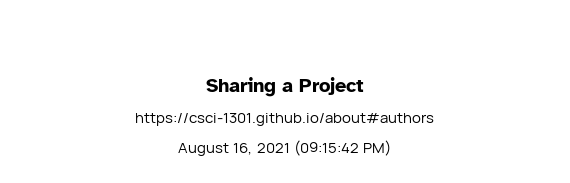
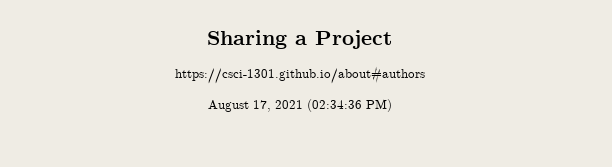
[233,140,359,156] 16, 2021 (09:15:42 -> [252,99,362,112] 17, 2021 (02:34:36

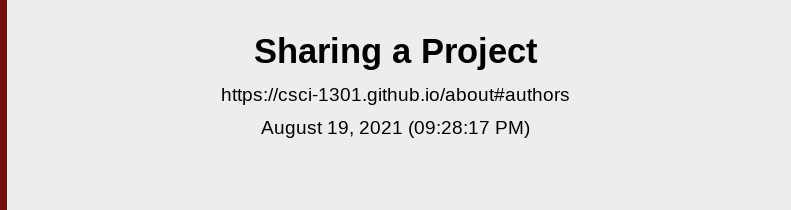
[252,99,362,112] 17, 2021 (02:34:36 -> [326,121,491,138] 19, 2021 (09:28:17

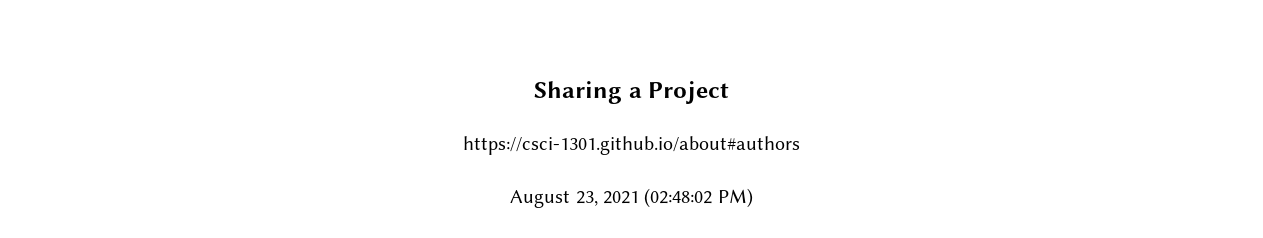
[326,121,491,138] 19, 2021 (09:28:17 -> [575,188,713,208] 23, 2021 (02:48:02

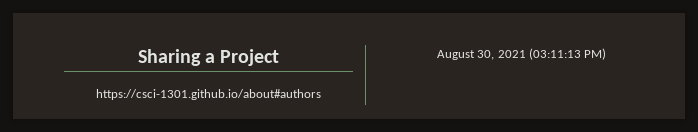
[575,188,713,208] 23, 2021 (02:48:02 -> [477,48,581,60] 30, 2021 (03:11:13

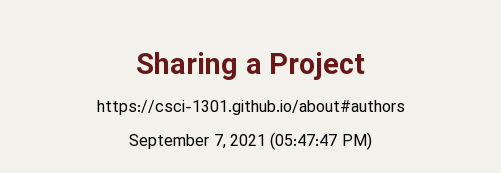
[436,48,581,60] August 30, 2021 (03:11:13 -> [129,132,338,150] September 7, 2021 (05:47:47

